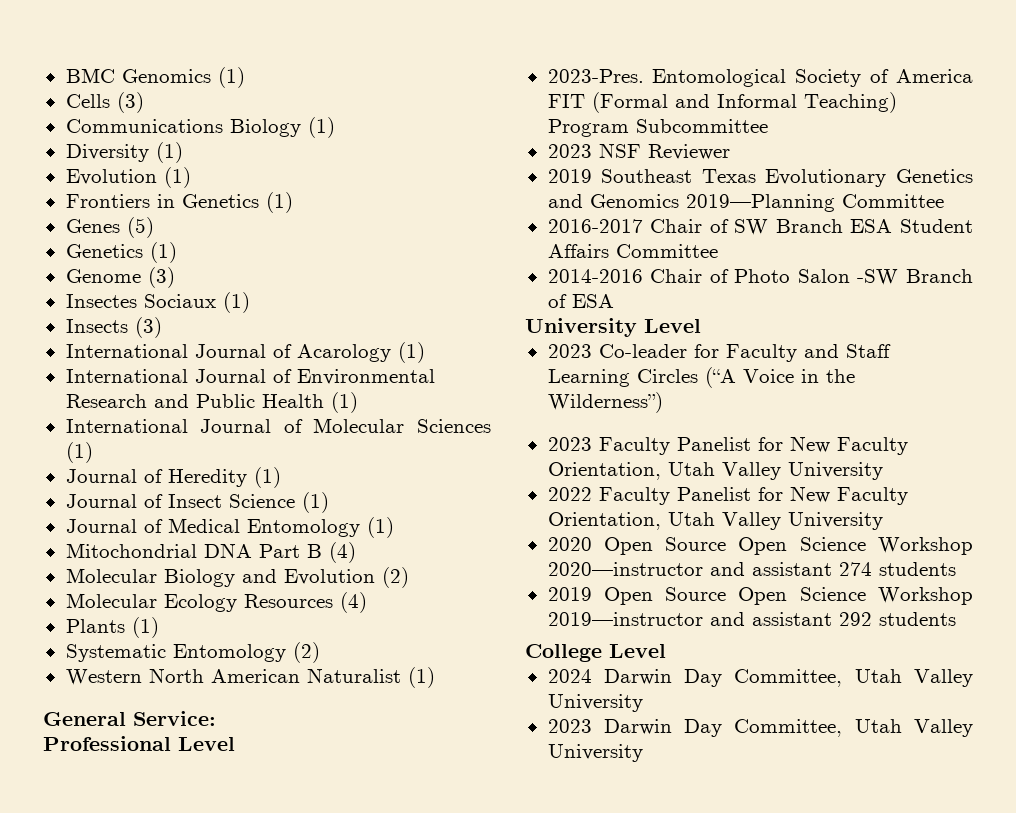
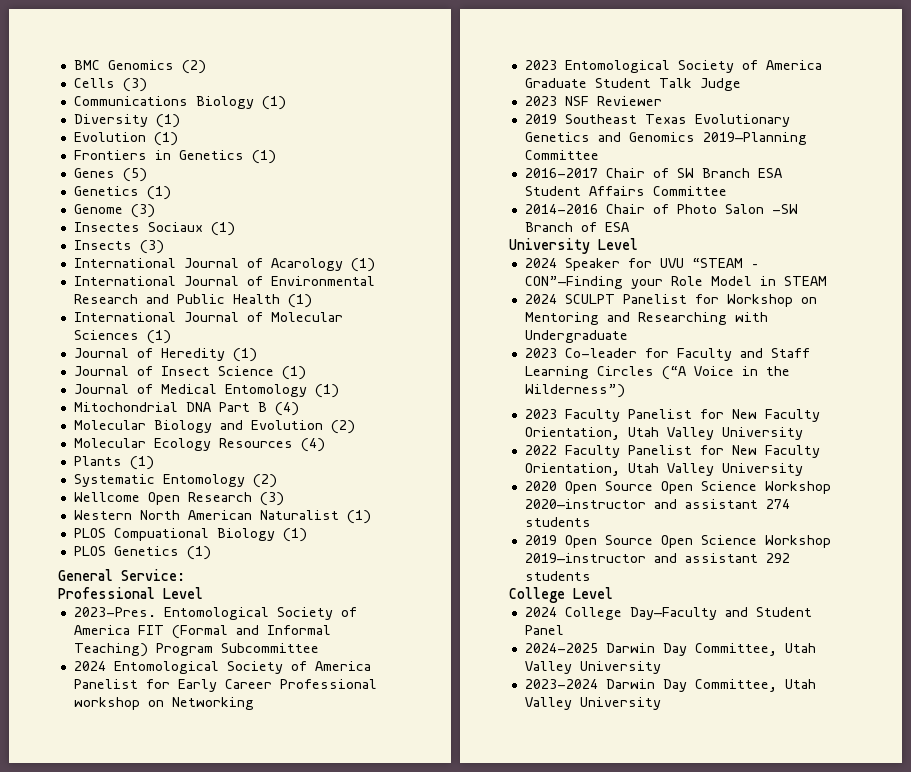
[217,67,245,88] (1) -> [181,60,206,74] (2)
(320, 652) none -> [73,492,284,506] // Wellcome Open Research (3)
(435, 677) none -> [73,528,307,542] [73,546,211,560] // PLOS Compuational Biology (1) // PLOS Genetics (1)
(768, 126) none -> [73,661,371,674] [73,679,377,692] [73,697,254,710] [524,60,822,73] [524,78,741,91] // 2024 Entomological Society of America Panelist for Early Career Professional workshop on Networking // 2023 Entomological Society of America Graduate Student Talk Judge
(701, 326) none -> [524,258,759,271] [524,276,827,289] [524,294,817,307] [524,312,768,325] [524,330,628,343] // 2024 Speaker for UVU “STEAM – CON”—Finding your Role Model in STEAM // 2024 SCULPT Panelist for Workshop on Mentoring and Researching with Undergraduate
(592, 676) none -> [564,607,812,620] [524,625,564,635] [524,643,598,653] College Day—Faculty and Student Panel // 2024-2025
[547,719,592,733] 2023 -> [524,679,598,689] 2023-2024

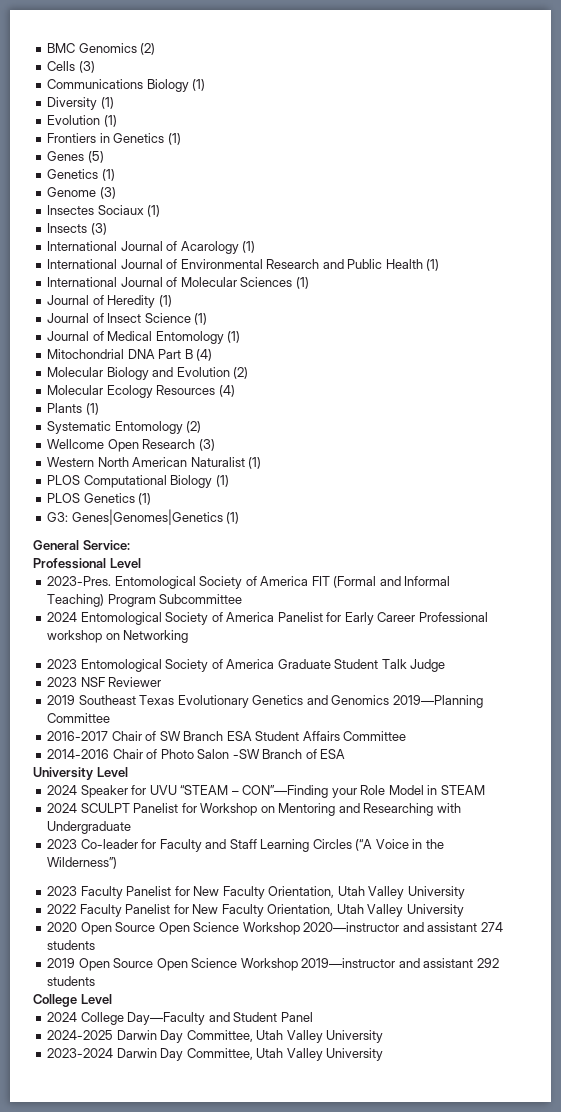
[113,528,209,541] Compuational -> [83,475,167,488] Computational
(211, 553) none -> [47,509,240,525] // G3: Genes|Genomes|Genetics (1)

